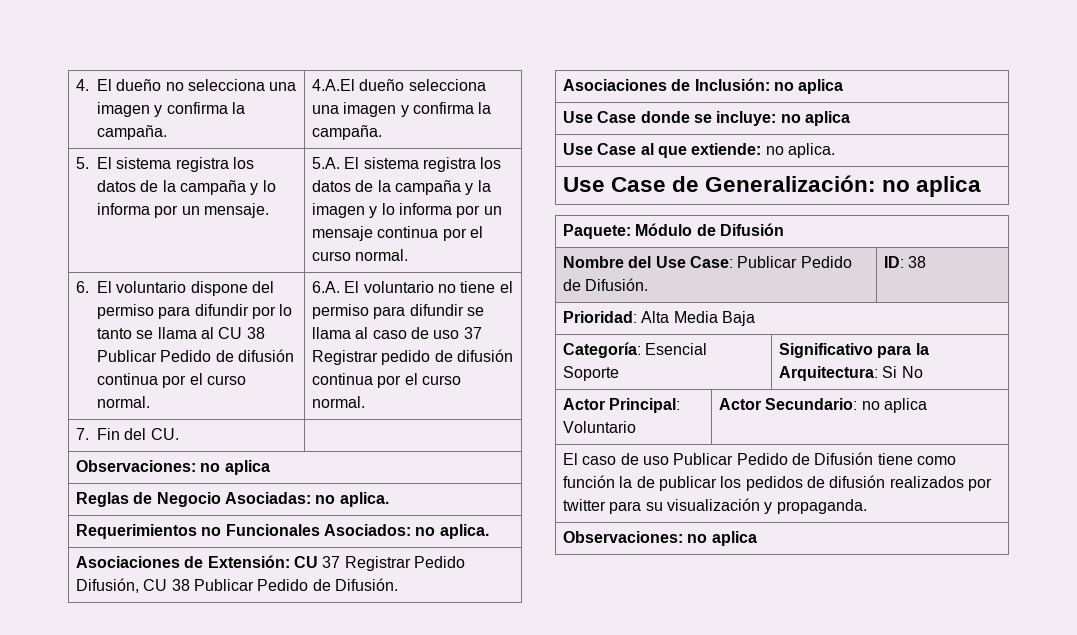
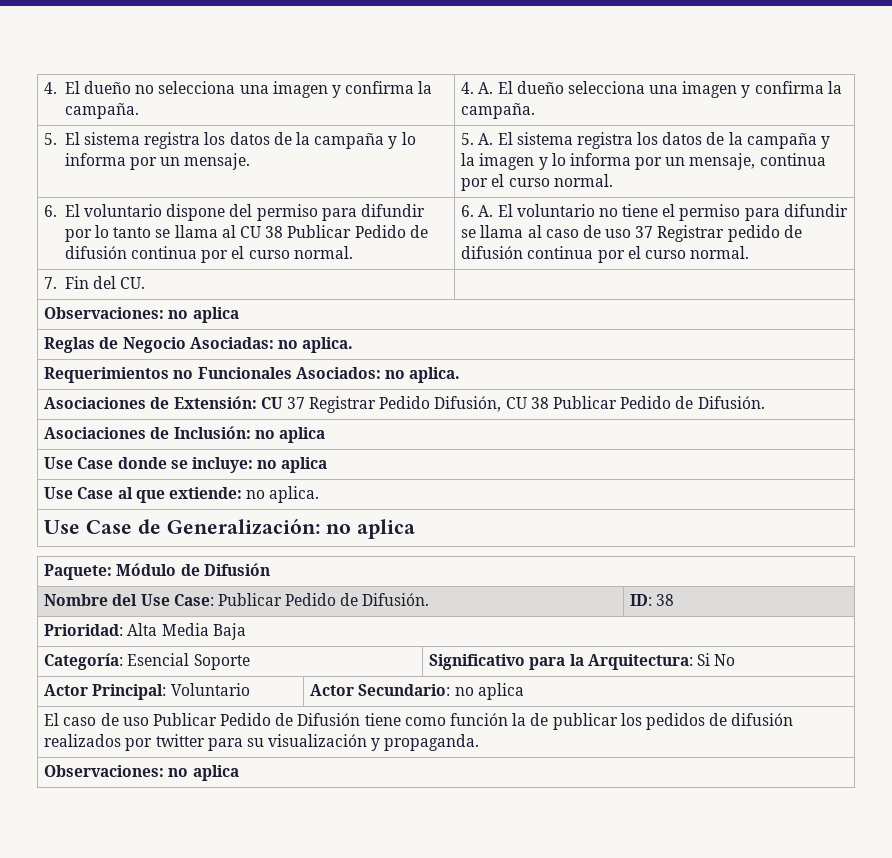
[311,79,355,91] 4.A.El -> [461,81,513,94] 4. A. El
[311,157,340,169] 5.A. -> [461,133,494,145] 5. A.
[311,226,373,241] mensaje -> [689,153,756,170] mensaje,
[311,281,340,293] 6.A. -> [461,205,494,217] 6. A.

